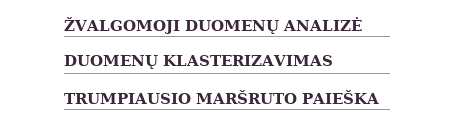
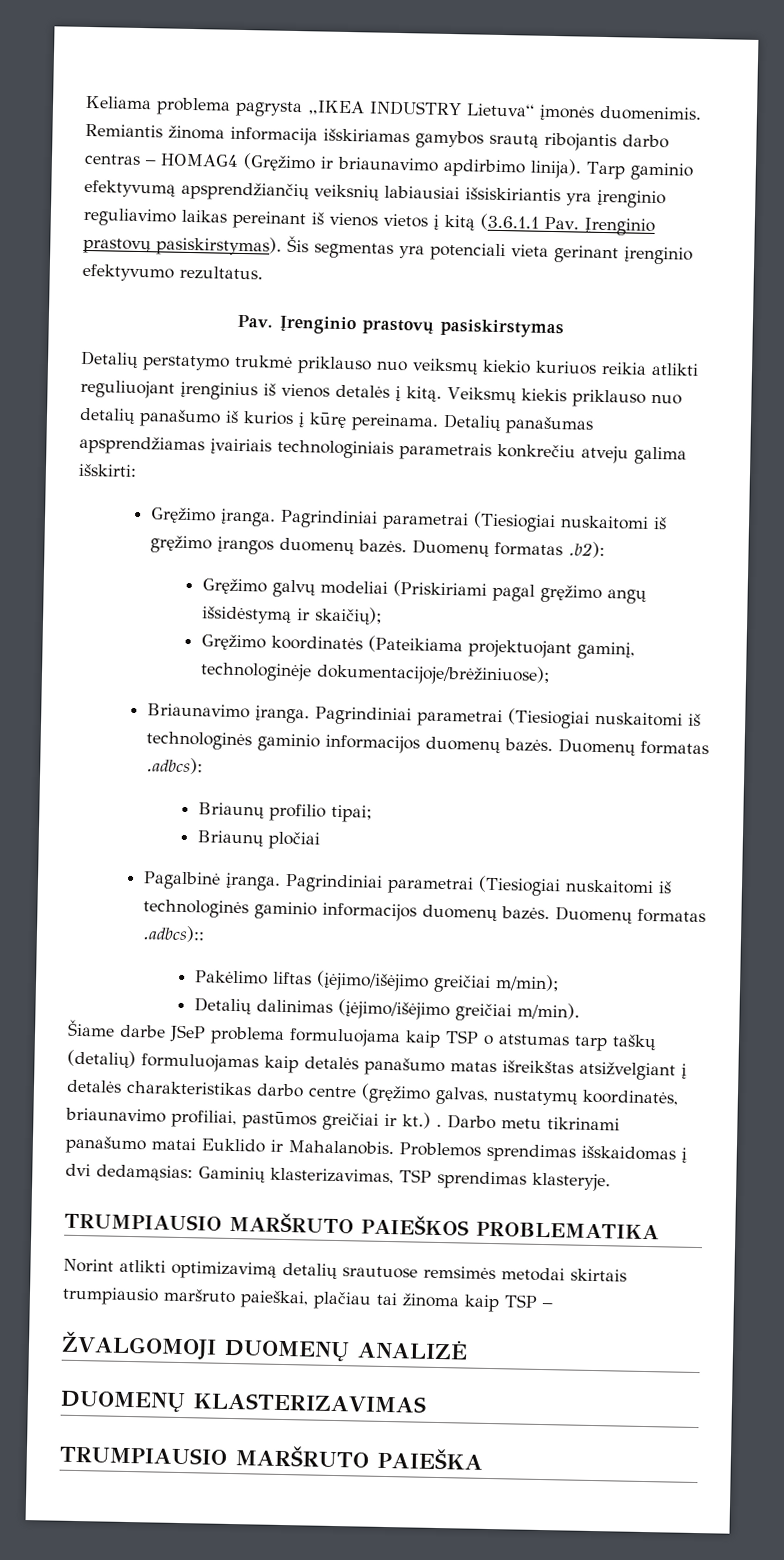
(64, 25) none -> [85,95,702,121] [85,123,669,152] [84,153,693,181] [84,179,666,209] [83,207,655,236] [83,235,693,265] [82,263,263,282] [237,314,564,339] [80,350,699,376] [80,379,682,408] [79,407,594,435] [79,435,687,465] [78,463,137,477] [149,507,667,533] [149,535,605,559] [202,578,648,604] [202,606,383,625] [201,634,636,660] [200,662,551,687] [146,703,701,729] [145,731,709,756] [145,757,203,775] [198,802,373,823] [197,830,321,850] [142,871,672,897] [142,899,706,924] [141,925,205,943] [195,970,560,993] [194,997,581,1022] [67,1019,657,1052] [67,1049,687,1081] [66,1079,679,1106] [65,1107,620,1131] [65,1135,687,1163] [65,1163,611,1192] [64,1211,659,1240] [63,1258,627,1282] [62,1286,553,1313] Keliama problema pagrysta „IKEA INDUSTRY Lietuva“ įmonės duomenimis. Remiantis žinoma informacija išskiriamas gamybos srautą ribojantis darbo centras – HOMAG4 (Gręžimo ir briaunavimo apdirbimo linija). Tarp gaminio efektyvumą apsprendžiančių veiksnių labiausiai išsiskiriantis yra įrenginio reguliavimo laikas pereinant iš vienos vietos į kitą (3.6.1.1 Pav. Įrenginio prastovų pasiskirstymas). Šis segmentas yra potenciali vieta gerinant įrenginio efektyvumo rezultatus. // Pav. Įrenginio prastovų pasiskirstymas // Detalių perstatymo trukmė priklauso nuo veiksmų kiekio kuriuos reikia atlikti reguliuojant įrenginius iš vienos detalės į kitą. Veiksmų kiekis priklauso nuo detalių panašumo iš kurios į kūrę pereinama. Detalių panašumas apsprendžiamas įvairiais technologiniais parametrais konkrečiu atveju galima išskirti: // Gręžimo įranga. Pagrindiniai parametrai (Tiesiogiai nuskaitomi iš gręžimo įrangos duomenų bazės. Duomenų formatas .b2): // Gręžimo galvų modeliai (Priskiriami pagal gręžimo angų išsidėstymą ir skaičių); // Gręžimo koordinatės (Pateikiama projektuojant gaminį, technologinėje dokumentacijoje/brėžiniuose); // Briaunavimo įranga. Pagrindiniai parametrai (Tiesiogiai nuskaitomi iš technologinės gaminio informacijos duomenų bazės. Duomenų formatas .adbcs): // Briaunų profilio tipai; // Briaunų pločiai // Pagalbinė įranga. Pagrindiniai parametrai (Tiesiogiai nuskaitomi iš technologinės gaminio informacijos duomenų bazės. Duomenų formatas .adbcs):: // Pakėlimo liftas (įėjimo/išėjimo greičiai m/min); // Detalių dalinimas (įėjimo/išėjimo greičiai m/min). // Šiame darbe JSeP problema formuluojama kaip TSP o atstumas tarp taškų (detalių) formuluojamas kaip detalės panašumo matas išreikštas atsižvelgiant į detalės charakteristikas darbo centre (gręžimo galvas, nustatymų koordinatės, briaunavimo profiliai, pastūmos greičiai ir kt.) . Darbo metu tikrinami panašumo matai Euklido ir Mahalanobis. Problemos sprendimas išskaidomas į dvi dedamąsias: Gaminių klasterizavimas, TSP sprendimas klasteryje. // TRUMPIAUSIO MARŠRUTO PAIEŠKOS PROBLEMATIKA // Norint atlikti optimizavimą detalių srautuose remsimės metodai skirtais trumpiausio maršruto paieškai, plačiau tai žinoma kaip TSP – //

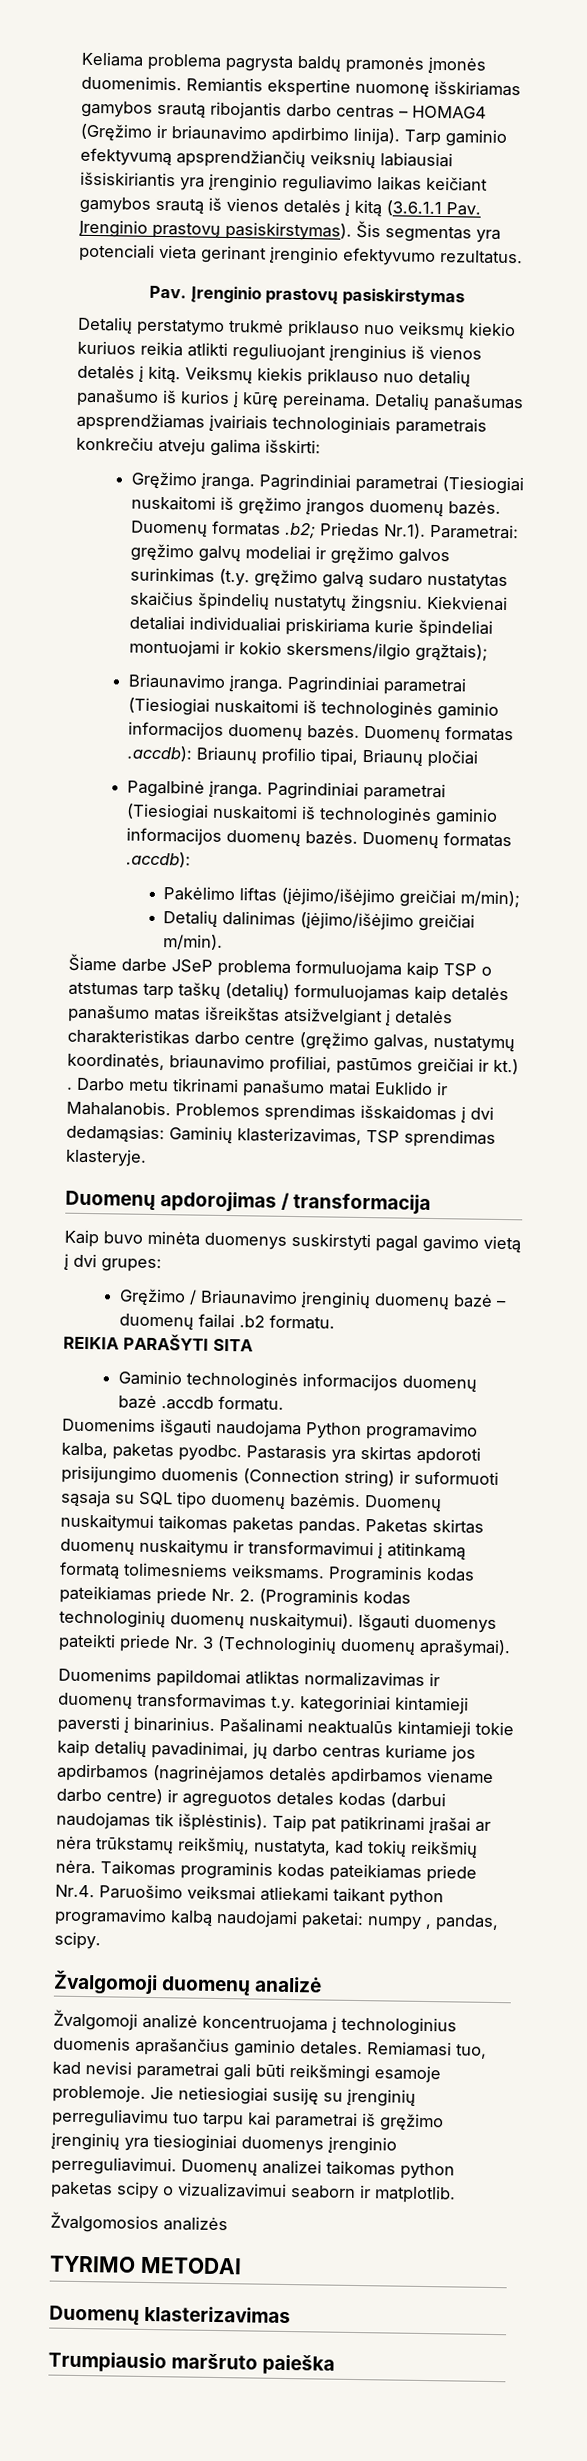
[307,100,535,117] „IKEA INDUSTRY Lietuva“ -> [297,55,425,74] baldų pramonės
[168,125,318,146] žinoma informacija -> [267,78,430,98] ekspertine nuomonę
[232,210,428,230] pereinant iš vienos vietos -> [426,176,488,192] [79,196,341,215] keičiant gamybos srautą iš vienos detalės
[567,541,605,559] [202,578,648,604] [202,606,383,625] [201,634,636,660] [200,662,551,687] .b2): // Gręžimo galvų modeliai (Priskiriami pagal gręžimo angų išsidėstymą ir skaičių); // Gręžimo koordinatės (Pateikiama projektuojant gaminį, technologinėje dokumentacijoje/brėžiniuose); -> [285,522,520,540] [130,543,451,566] [130,567,509,591] [130,591,509,613] [129,615,494,638] [129,639,489,662] .b2; Priedas Nr.1). Parametrai: gręžimo galvų modeliai ir gręžimo galvos surinkimas (t.y. gręžimo galvą sudaro nustatytas skaičius špindelių nustatytų žingsniu. Kiekvienai detaliai individualiai priskiriama kurie špindeliai montuojami ir kokio skersmens/ilgio grąžtais);
[145,757,203,775] .adbcs): // -> [127,745,194,762] .accdb):
[331,804,373,823] tipai; // -> [320,748,359,766] tipai,
[141,925,205,943] .adbcs):: -> [126,851,192,868] .accdb):
[64,1211,659,1240] [63,1258,627,1282] [62,1286,553,1313] [61,1331,468,1362] [60,1390,427,1413] [59,1445,484,1470] TRUMPIAUSIO MARŠRUTO PAIEŠKOS PROBLEMATIKA // Norint atlikti optimizavimą detalių srautuose remsimės metodai skirtais trumpiausio maršruto paieškai, plačiau tai žinoma kaip TSP – // ŽVALGOMOJI DUOMENŲ ANALIZĖ // DUOMENŲ KLASTERIZAVIMAS // TRUMPIAUSIO MARŠRUTO PAIEŠKA -> [65,1190,432,1214] [64,1229,521,1254] [63,1253,162,1273] [119,1288,507,1311] [119,1313,336,1331] [63,1333,253,1352] [118,1370,478,1393] [118,1394,285,1411] [62,1417,478,1441] [61,1442,481,1465] [61,1465,499,1488] [60,1489,442,1513] [60,1513,484,1536] [60,1538,466,1561] [59,1561,475,1584] [59,1585,411,1607] [59,1609,497,1633] [58,1633,511,1658] [58,1667,440,1688] [58,1692,469,1715] [57,1715,514,1739] [57,1739,476,1763] [57,1763,494,1786] [56,1788,446,1809] [56,1811,491,1835] [56,1835,478,1859] [55,1859,477,1883] [55,1884,444,1907] [54,1907,499,1932] [54,1931,101,1950] [53,1970,323,1996] [53,2009,457,2036] [53,2036,487,2059] [52,2061,441,2084] [52,2084,416,2107] [52,2108,444,2132] [50,2132,397,2155] [51,2156,455,2180] [50,2181,456,2204] [50,2211,228,2234] [49,2255,242,2275] [49,2305,292,2325] [48,2351,336,2375] Duomenų apdorojimas / transformacija // Kaip buvo minėta duomenys suskirstyti pagal gavimo vietą į dvi grupes: // Gręžimo / Briaunavimo įrenginių duomenų bazė – duomenų failai .b2 formatu. // REIKIA PARAŠYTI SITA // Gaminio technologinės informacijos duomenų bazė .accdb formatu. // Duomenims išgauti naudojama Python programavimo kalba, paketas pyodbc. Pastarasis yra skirtas apdoroti prisijungimo duomenis (Connection string) ir suformuoti sąsaja su SQL tipo duomenų bazėmis. Duomenų nuskaitymui taikomas paketas pandas. Paketas skirtas duomenų nuskaitymu ir transformavimui į atitinkamą formatą tolimesniems veiksmams. Programinis kodas pateikiamas priede Nr. 2. (Programinis kodas technologinių duomenų nuskaitymui). Išgauti duomenys pateikti priede Nr. 3 (Technologinių duomenų aprašymai). // Duomenims papildomai atliktas normalizavimas ir duomenų transformavimas t.y. kategoriniai kintamieji paversti į binarinius. Pašalinami neaktualūs kintamieji tokie kaip detalių pavadinimai, jų darbo centras kuriame jos apdirbamos (nagrinėjamos detalės apdirbamos viename darbo centre) ir agreguotos detales kodas (darbui naudojamas tik išplėstinis). Taip pat patikrinami įrašai ar nėra trūkstamų reikšmių, nustatyta, kad tokių reikšmių nėra. Taikomas programinis kodas pateikiamas priede Nr.4. Paruošimo veiksmai atliekami taikant python programavimo kalbą naudojami paketai: numpy , pandas, scipy. // Žvalgomoji duomenų analizė // Žvalgomoji analizė koncentruojama į technologinius duomenis aprašančius gaminio detales. Remiamasi tuo, kad nevisi parametrai gali būti reikšmingi esamoje problemoje. Jie netiesiogiai susiję su įrenginių perreguliavimu tuo tarpu kai parametrai iš gręžimo įrenginių yra tiesioginiai duomenys įrenginio perreguliavimui. Duomenų analizei taikomas python paketas scipy o vizualizavimui seaborn ir matplotlib. // Žvalgomosios analizės // TYRIMO METODAI // Duomenų klasterizavimas // Trumpiausio maršruto paieška

